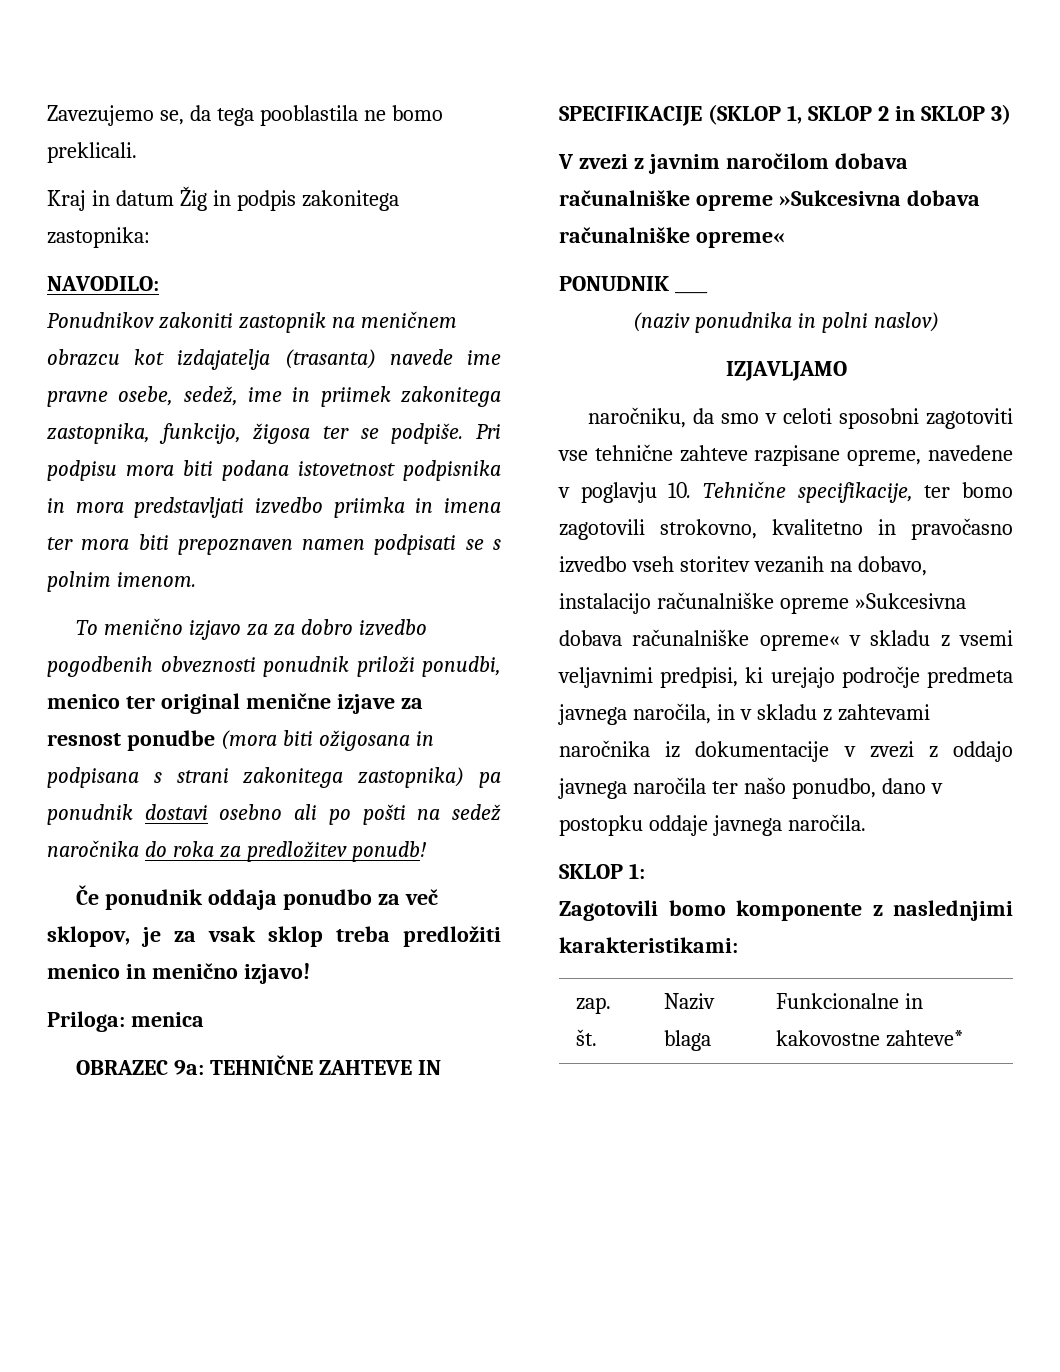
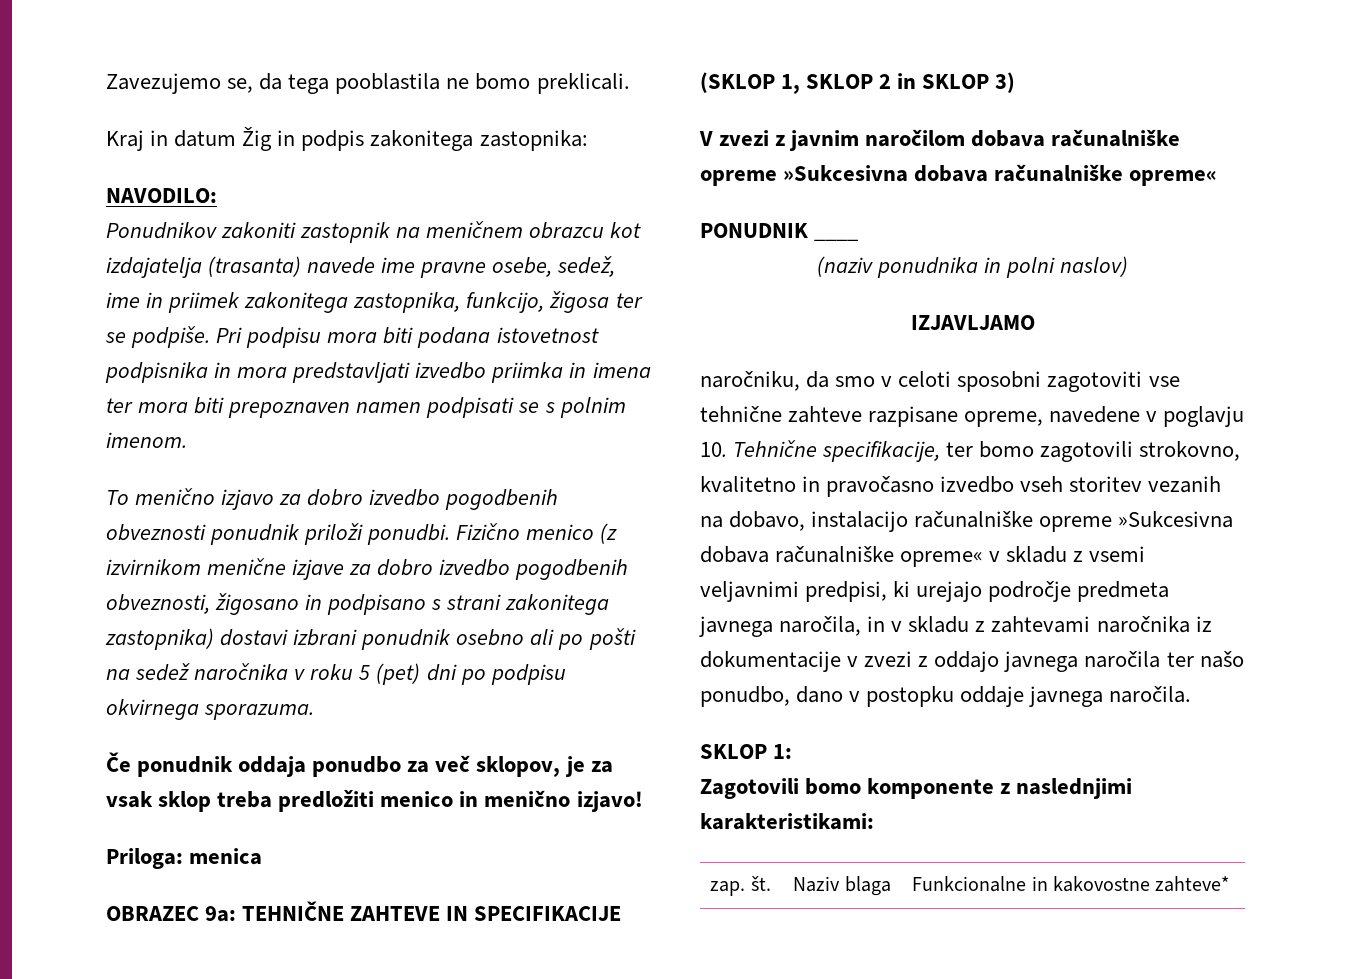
[274,624,296,636] za -> (302, 499) none
[422,656,501,677] [47,693,423,714] [47,730,434,751] [47,767,139,788] ponudbi, menico ter original menične izjave za resnost ponudbe (mora biti ožigosana in podpisana -> [367,523,618,545] [106,558,629,580] [106,593,427,615] ponudbi. Fizično menico (z izvirnikom menične izjave za dobro izvedbo pogodbenih obveznosti, žigosano in podpisano
[479,772,502,788] [47,804,208,825] pa ponudnik dostavi -> [220,629,452,650] dostavi izbrani ponudnik
[144,841,426,862] do roka za predložitev ponudb! -> [294,663,566,685] [106,699,315,720] v roku 5 (pet) dni po podpisu okvirnega sporazuma.

